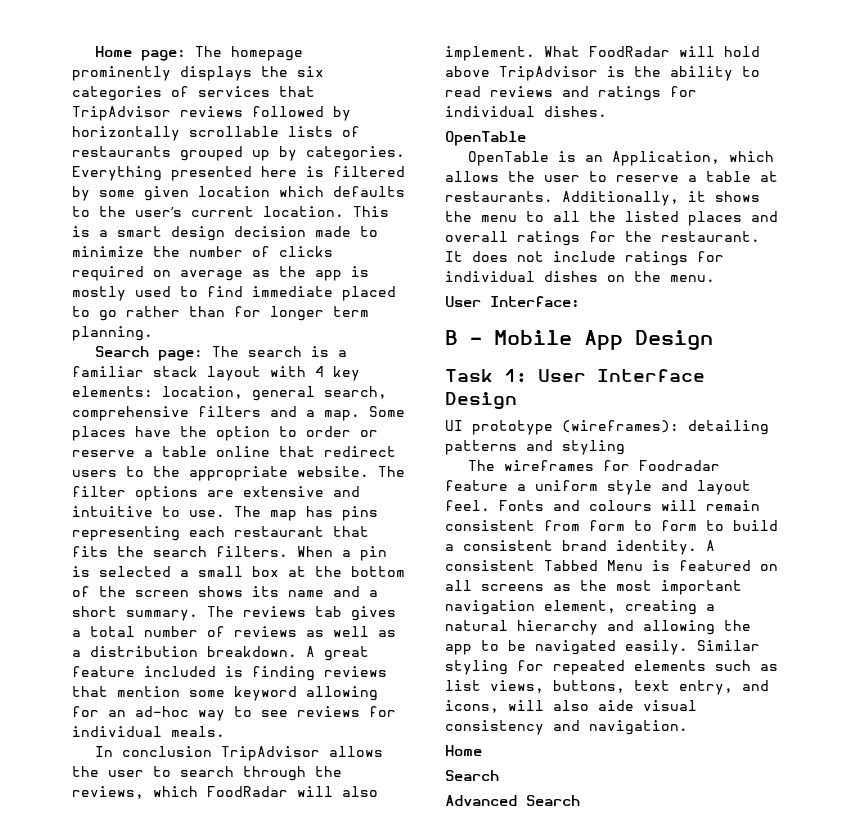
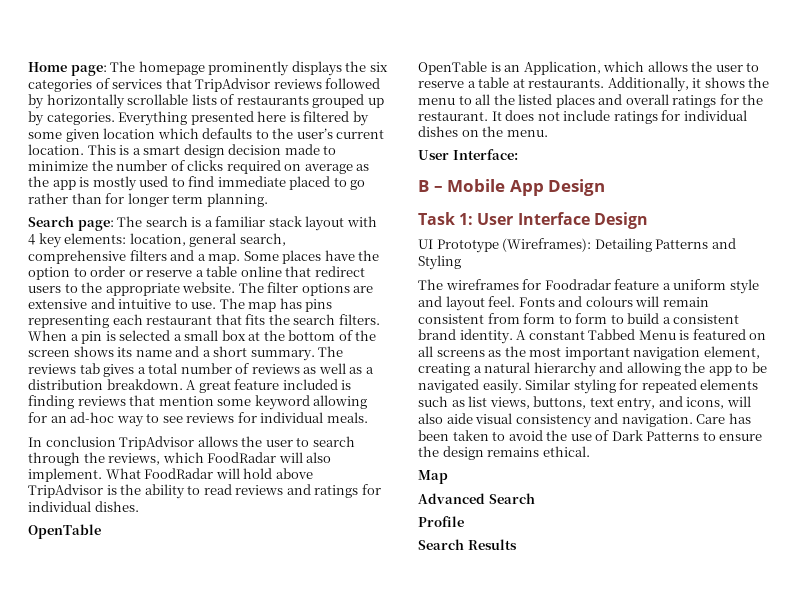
[472,420,769,435] [445,440,625,455] prototype (wireframes): detailing patterns and styling -> [436,238,736,253] [418,255,461,270] Prototype (Wireframes): Detailing Patterns and Styling
[445,560,535,571] consistent -> [528,330,585,340] constant
[445,745,482,756] [445,770,499,781] // Home // Search -> [696,413,751,424] [418,430,763,441] [418,446,590,460] [418,470,448,484] Care has been taken to avoid the use of Dark Patterns to ensure the design remains ethical. // Map
(580, 800) none -> [418,516,464,527] [418,539,517,550] // Profile // Search Results

